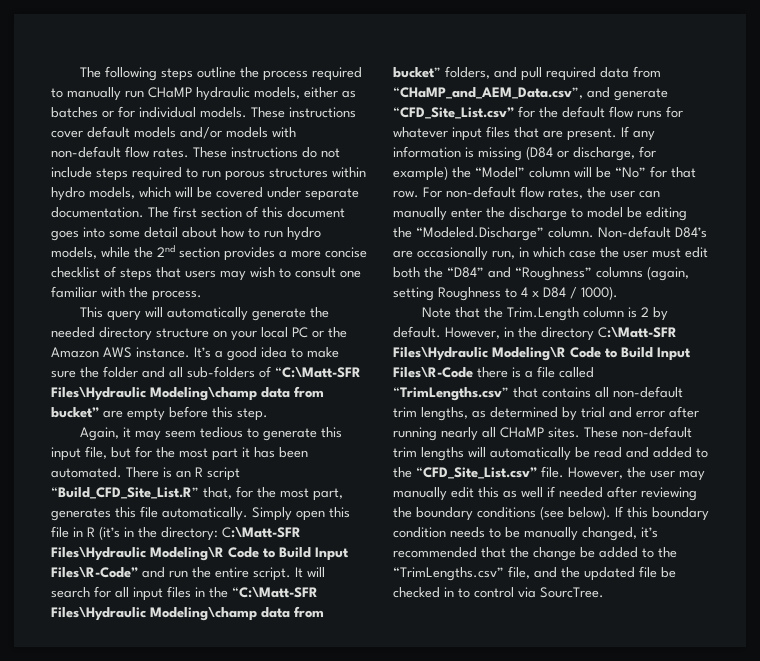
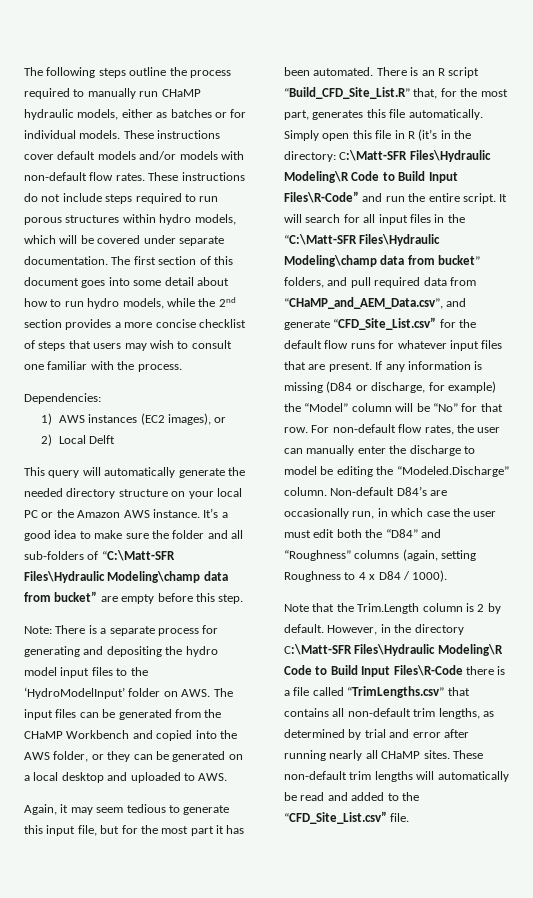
(202, 295) none -> [24,393,101,404] [41,413,227,425] [41,434,116,446] // Dependencies: // 1) AWS instances (EC2 images), or // 2) Local Delft
(268, 414) none -> [24,625,219,636] [24,646,218,657] [24,667,148,678] [24,687,233,699] [24,709,222,720] [24,730,237,741] [24,751,243,762] [24,772,228,783] // Note: There is a separate process for generating and depositing the hydro model input files to the ‘HydroModelInput’ folder on AWS. The input files can be generated from the CHaMP Workbench and copied into the AWS folder, or they can be generated on a local desktop and uploaded to AWS.
[568,467,705,481] [393,486,697,501] [393,506,709,521] [393,527,658,541] [393,547,677,561] [393,566,676,581] [393,587,604,598] However, the user may manually edit this as well if needed after reviewing the boundary conditions (see below). If this boundary condition needs to be manually changed, it’s recommended that the change be added to the “TrimLengths.csv” file, and the updated file be checked in to control via SourcTree. -> (410, 817) none

